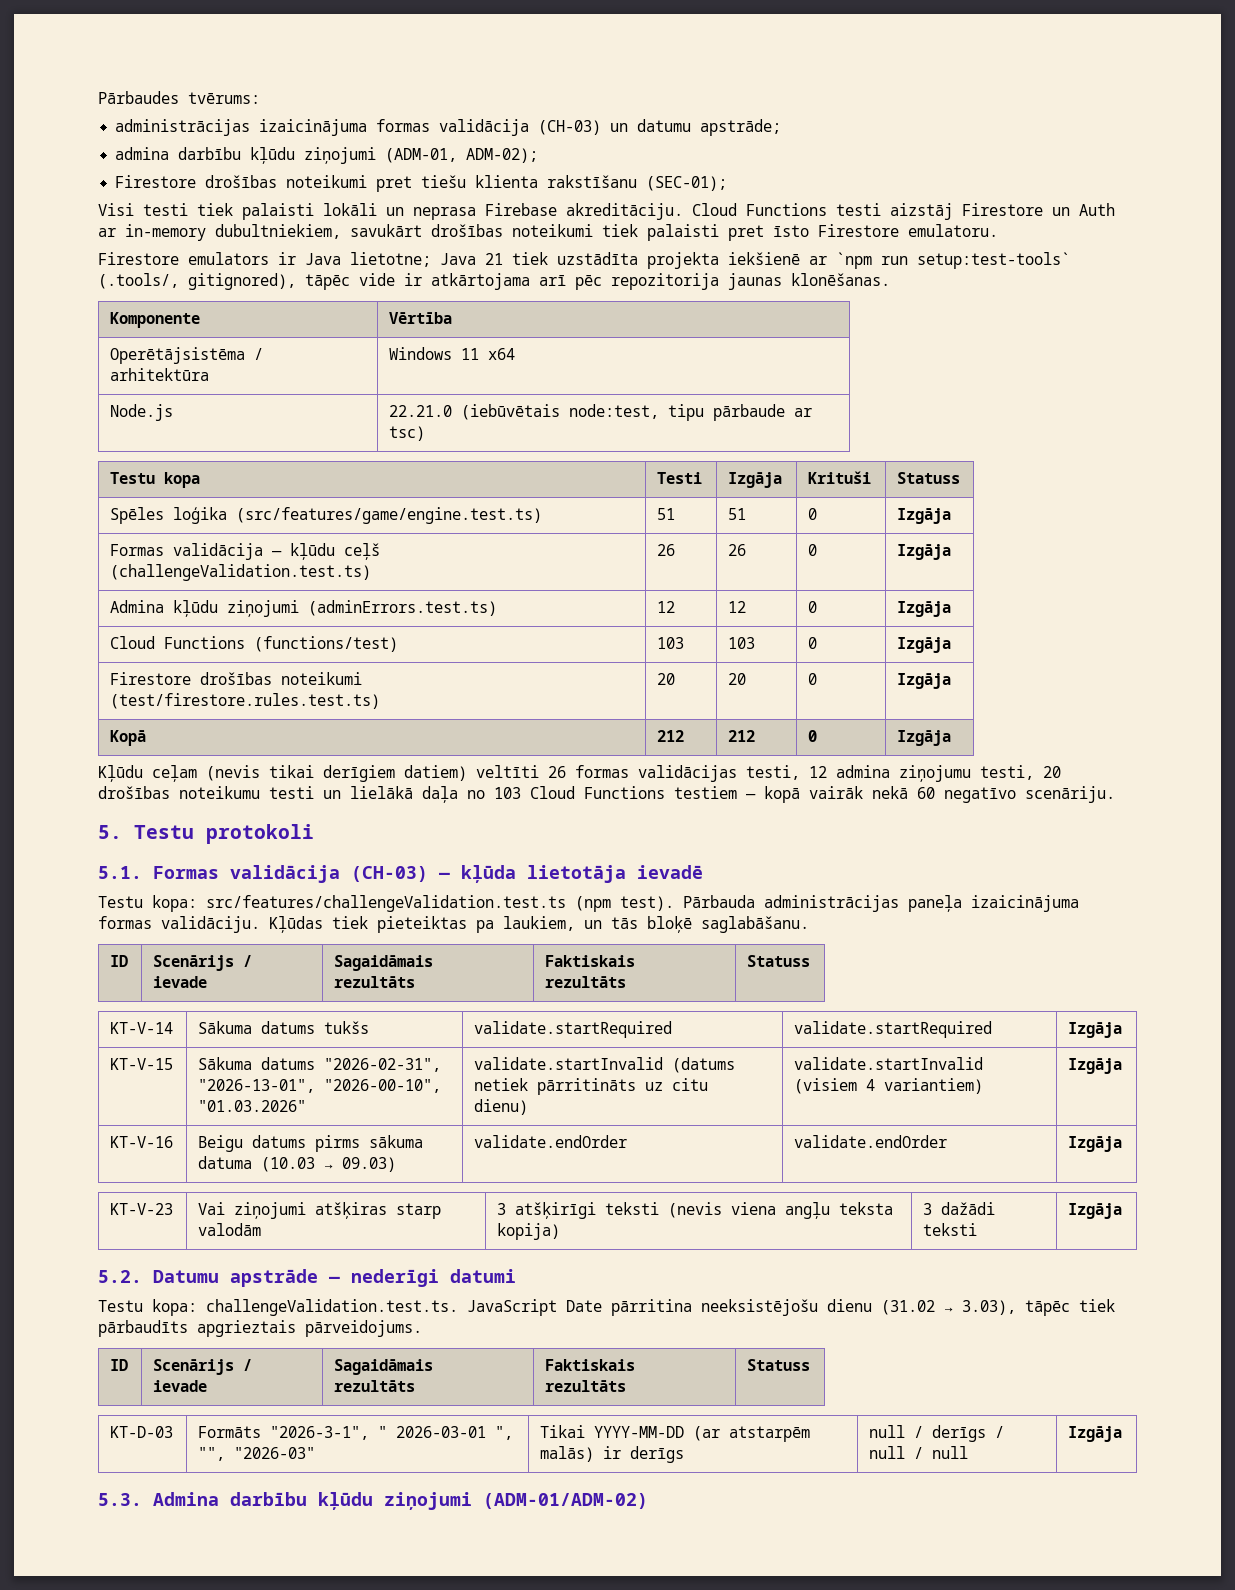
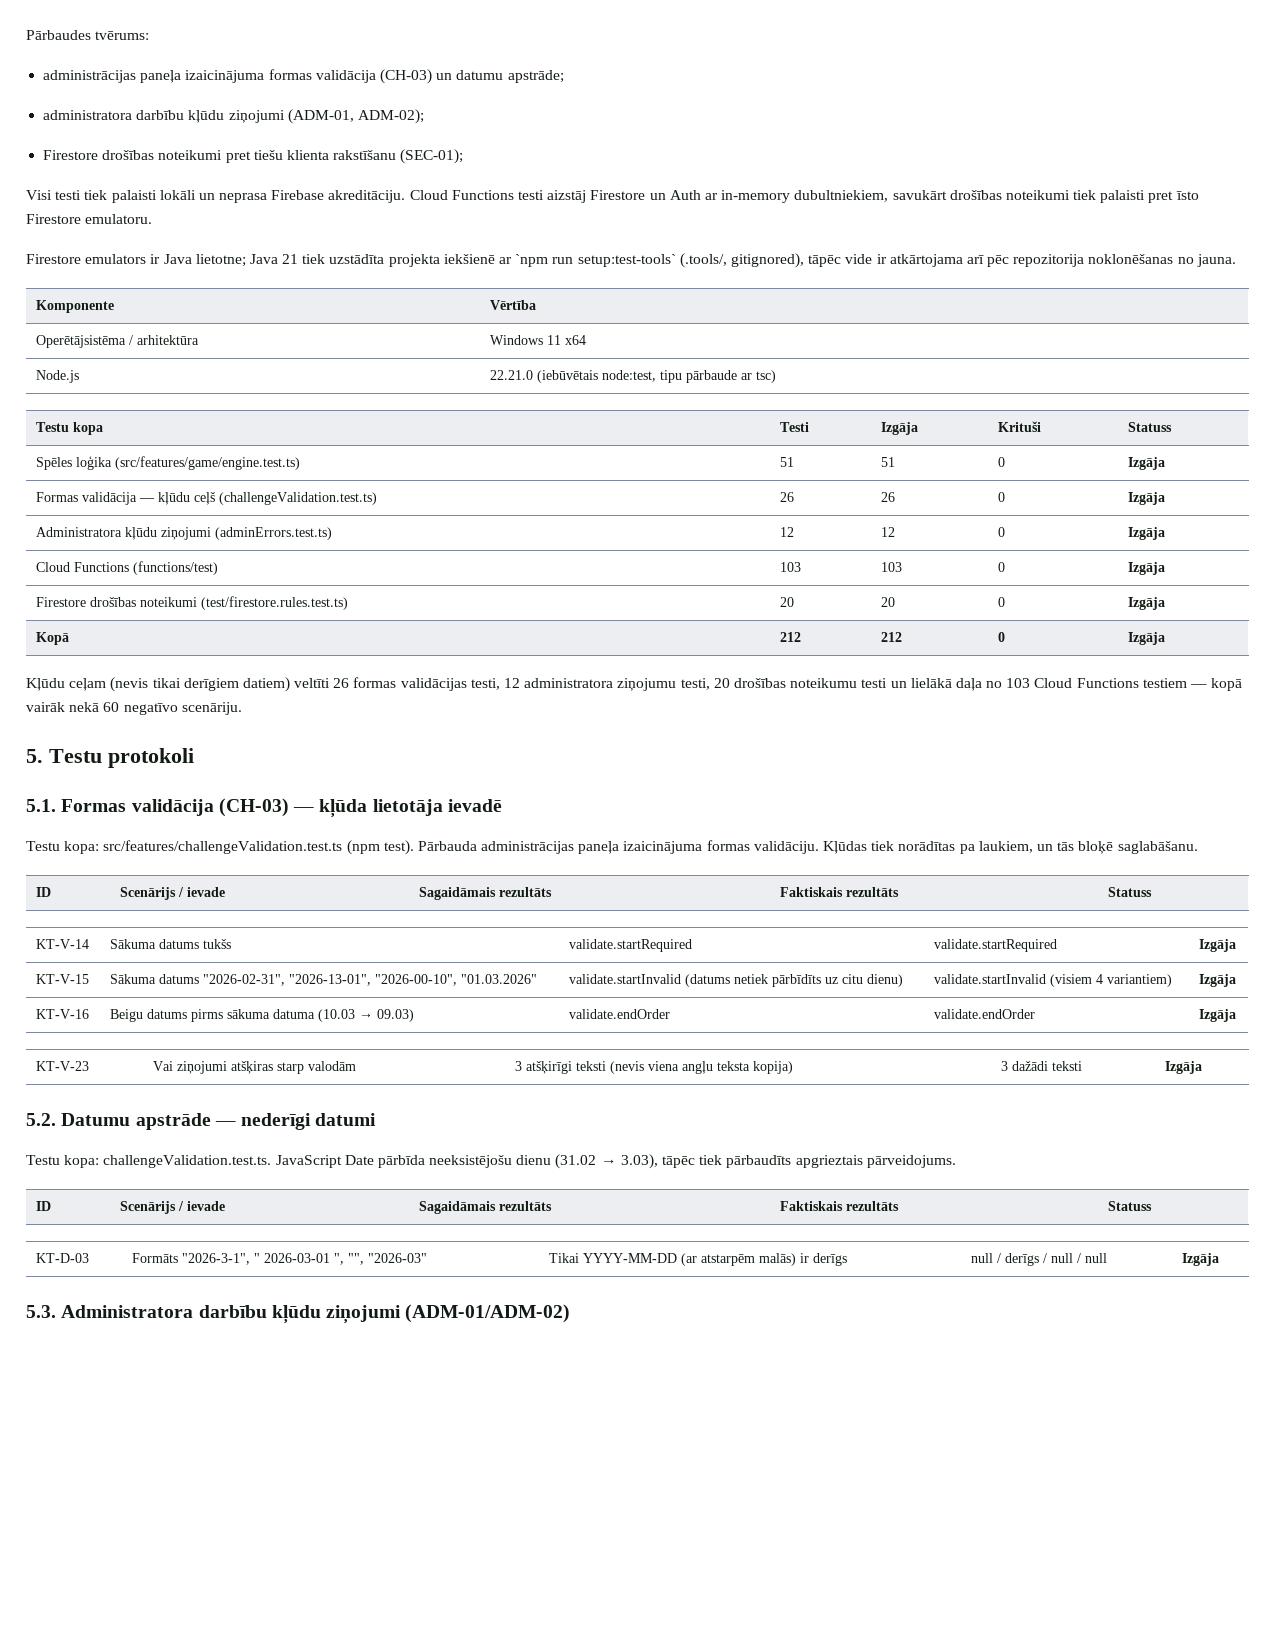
(251, 127) none -> [140,70,182,83] paneļa
[115,147,170,160] admina -> [43,110,133,120] administratora
[728,273,890,290] jaunas klonēšanas. -> [1088,254,1236,267] noklonēšanas no jauna.
[110,600,165,613] Admina -> [35,527,122,537] Administratora
[836,765,890,778] admina -> [524,678,614,688] administratora
[377,916,467,933] pieteiktas -> [898,841,956,851] norādītas
[537,1078,637,1095] pārritināts -> [771,974,821,987] pārbīdīts
[611,1299,692,1316] pārritina -> [377,1155,425,1168] pārbīda
[153,1492,219,1506] Admina -> [61,1305,194,1318] Administratora

